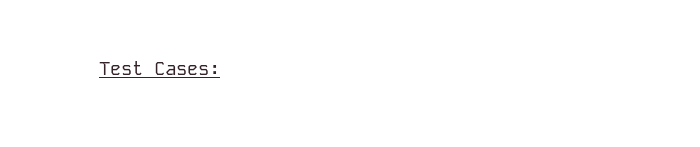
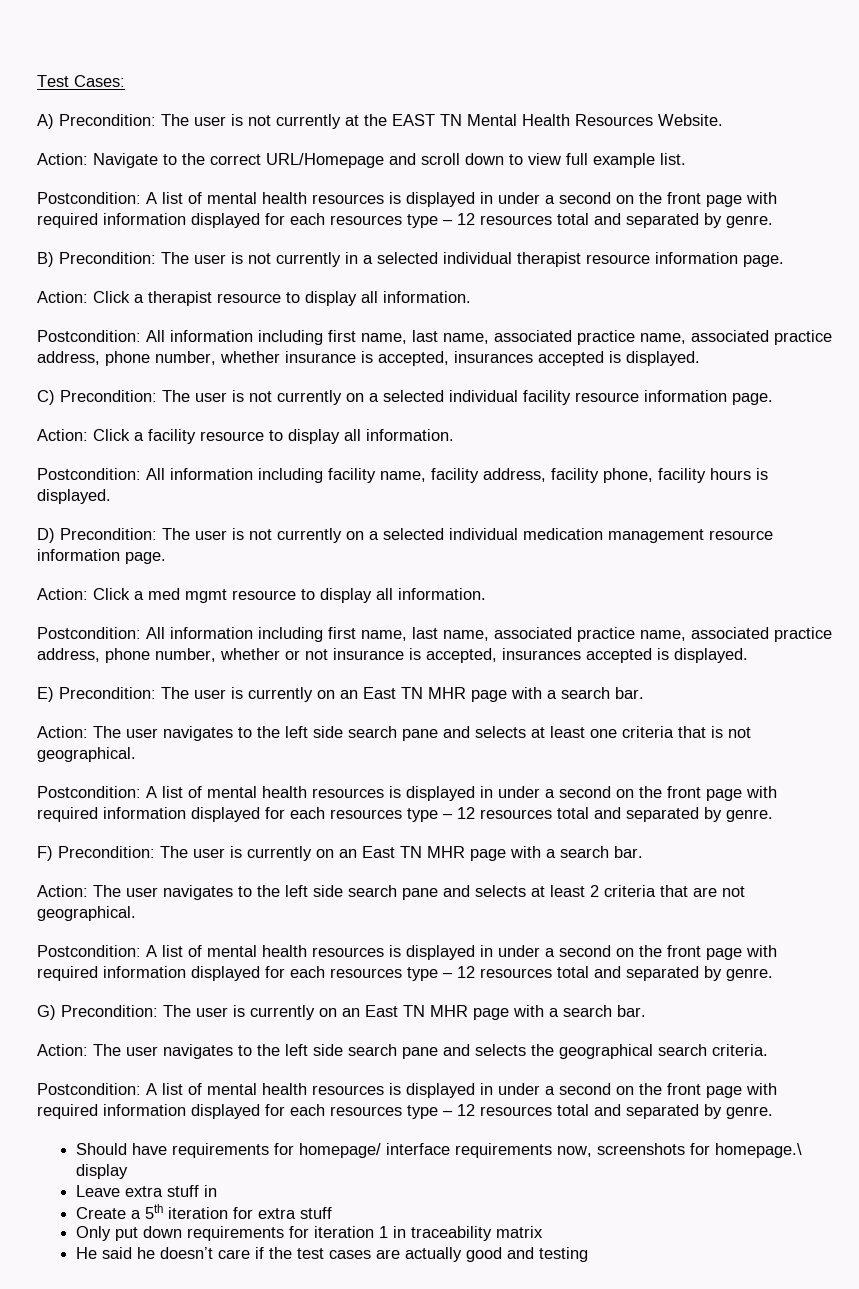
(220, 68) none -> [37,114,723,129] [37,153,686,168] [37,192,777,207] [37,213,773,228] [37,252,784,267] [37,291,471,306] [37,330,832,345] [37,351,700,366] [37,390,773,405] [37,429,454,444] [37,468,768,483] [37,489,111,504] [37,528,773,543] [37,549,166,564] [37,588,486,603] [37,627,832,642] [37,648,748,663] [37,687,644,702] [37,726,751,741] [37,747,136,762] [37,786,777,801] [37,807,773,822] [37,846,643,861] [37,885,745,900] [37,906,136,921] [37,945,777,960] [37,966,773,981] [37,1005,646,1020] [37,1044,768,1059] [37,1083,777,1098] [37,1104,773,1119] [75,1143,802,1158] [75,1164,128,1179] [75,1185,217,1197] [75,1204,332,1219] [75,1226,543,1241] [75,1247,588,1262] // A) Precondition: The user is not currently at the EAST TN Mental Health Resources Website. // Action: Navigate to the correct URL/Homepage and scroll down to view full example list. // Postcondition: A list of mental health resources is displayed in under a second on the front page with required information displayed for each resources type – 12 resources total and separated by genre. // B) Precondition: The user is not currently in a selected individual therapist resource information page. // Action: Click a therapist resource to display all information. // Postcondition: All information including first name, last name, associated practice name, associated practice address, phone number, whether insurance is accepted, insurances accepted is displayed. // C) Precondition: The user is not currently on a selected individual facility resource information page. // Action: Click a facility resource to display all information. // Postcondition: All information including facility name, facility address, facility phone, facility hours is displayed. // D) Precondition: The user is not currently on a selected individual medication management resource information page. // Action: Click a med mgmt resource to display all information. // Postcondition: All information including first name, last name, associated practice name, associated practice address, phone number, whether or not insurance is accepted, insurances accepted is displayed. // E) Precondition: The user is currently on an East TN MHR page with a search bar. // Action: The user navigates to the left side search pane and selects at least one criteria that is not geographical. // Postcondition: A list of mental health resources is displayed in under a second on the front page with required information displayed for each resources type – 12 resources total and separated by genre. // F) Precondition: The user is currently on an East TN MHR page with a search bar. // Action: The user navigates to the left side search pane and selects at least 2 criteria that are not geographical. // Postcondition: A list of mental health resources is displayed in under a second on the front page with required information displayed for each resources type – 12 resources total and separated by genre. // G) Precondition: The user is currently on an East TN MHR page with a search bar. // Action: The user navigates to the left side search pane and selects the geographical search criteria. // Postcondition: A list of mental health resources is displayed in under a second on the front page with required information displayed for each resources type – 12 resources total and separated by genre. // Should have requirements for homepage/ interface requirements now, screenshots for homepage.\ display // Leave extra stuff in // Create a 5th iteration for extra stuff // Only put down requirements for iteration 1 in traceability matrix // He said he doesn’t care if the test cases are actually good and testing

